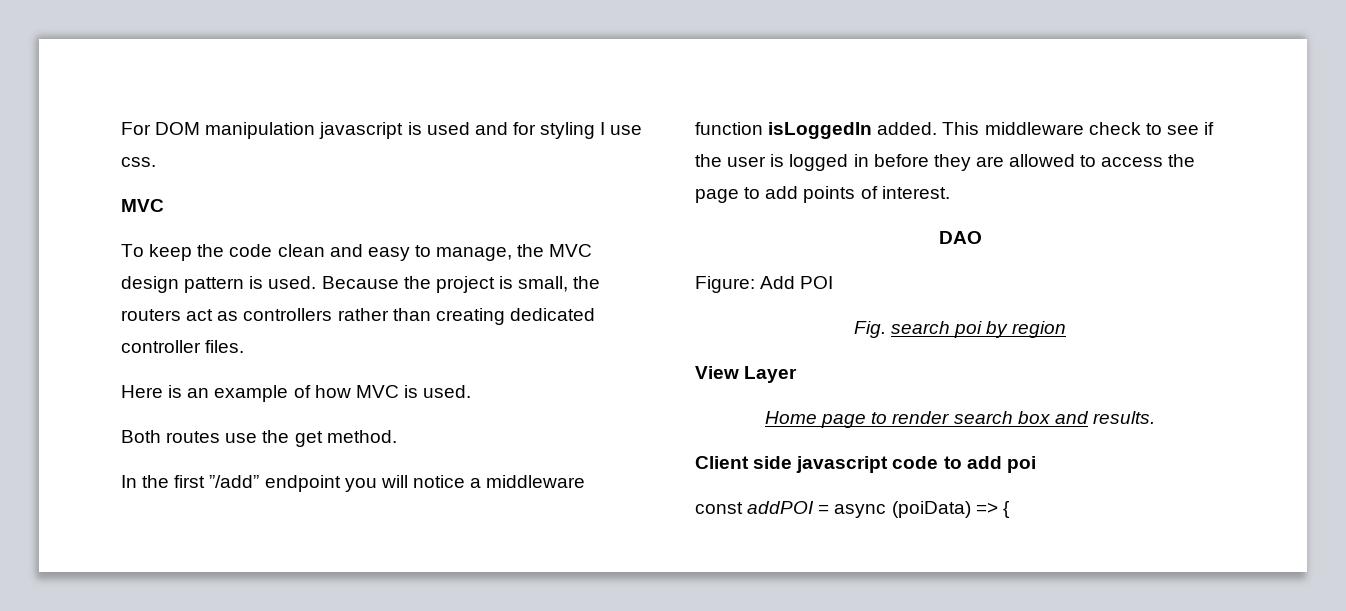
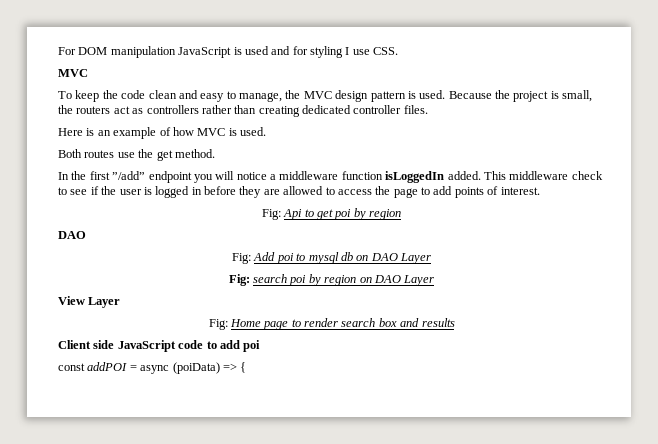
[319,122,404,139] javascript -> [178,47,232,58] JavaScript
[121,157,156,167] css. -> [373,47,399,55] CSS.
[938,231,982,244] [695,276,834,293] [853,321,886,338] DAO // Figure: Add POI // Fig. -> [261,208,402,220] [58,231,86,239] [232,252,431,264] [228,274,250,286] Fig: Api to get poi by region // DAO // Fig: Add poi to mysql db on DAO Layer // Fig:
(1067, 329) none -> [359,275,435,286] on DAO Layer
(798, 374) none -> [208,319,228,330] Fig:
[1092,411,1155,424] results. -> [421,318,455,327] results
[796,456,889,473] javascript -> [117,340,176,352] JavaScript

